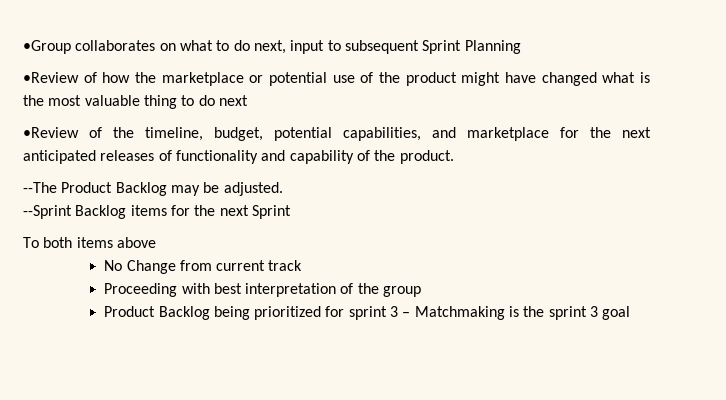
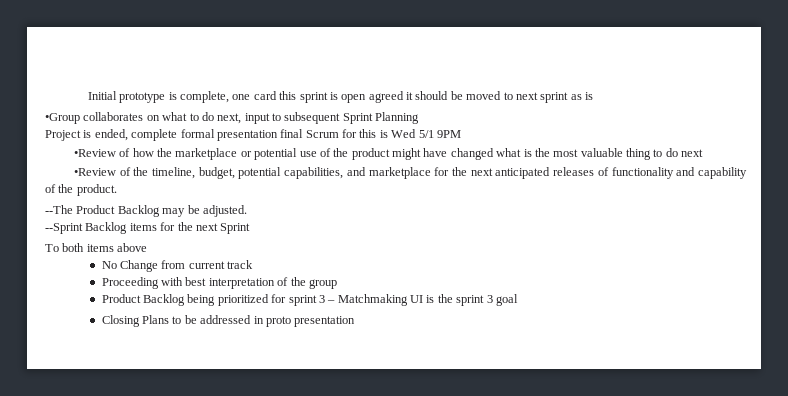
(23, 47) none -> [87,91,594,103] Initial prototype is complete, one card this sprint is open agreed it should be moved to next sprint as is //
(521, 47) none -> [45,129,461,141] // Project is ended, complete formal presentation final Scrum for this is Wed 5/1 9PM
(505, 313) none -> [410,295,424,303] UI
(631, 313) none -> [101,315,356,327] // Closing Plans to be addressed in proto presentation

